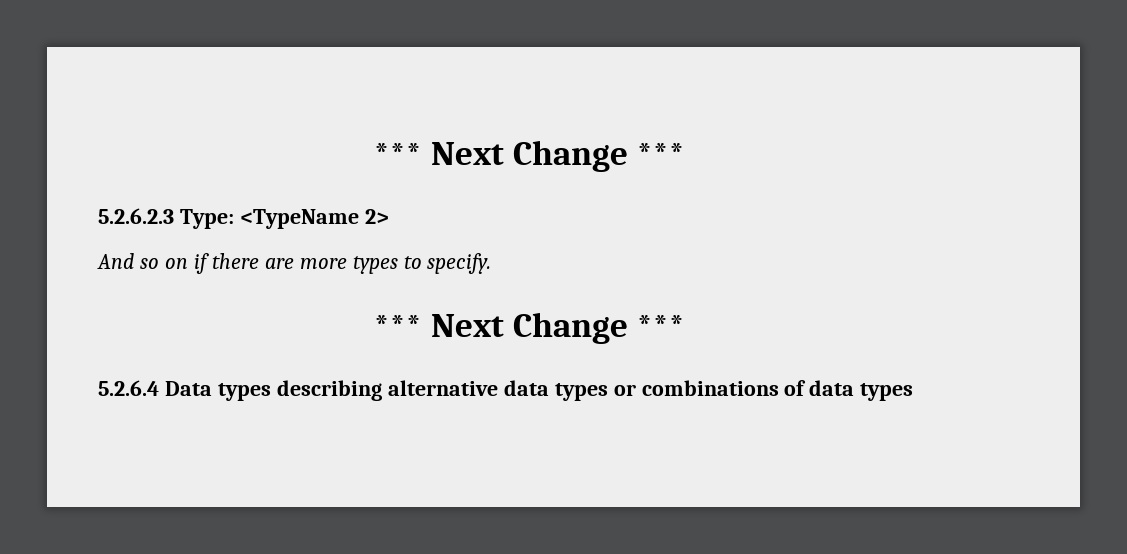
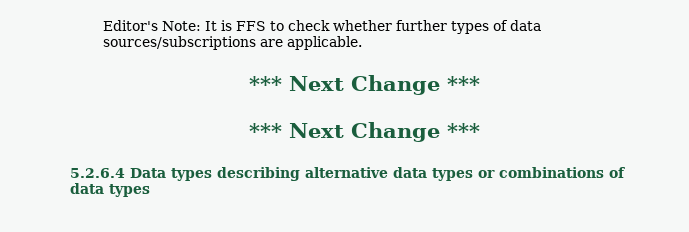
[373,140,686,172] [98,208,389,229] [97,253,492,274] *** Next Change *** // 5.2.6.2.3 Type: <TypeName 2> // And so on if there are more types to specify. -> [103,20,542,34] [103,36,363,50] [249,75,480,95] Editor's Note: It is FFS to check whether further types of data sources/subscriptions are applicable. // *** Next Change ***

